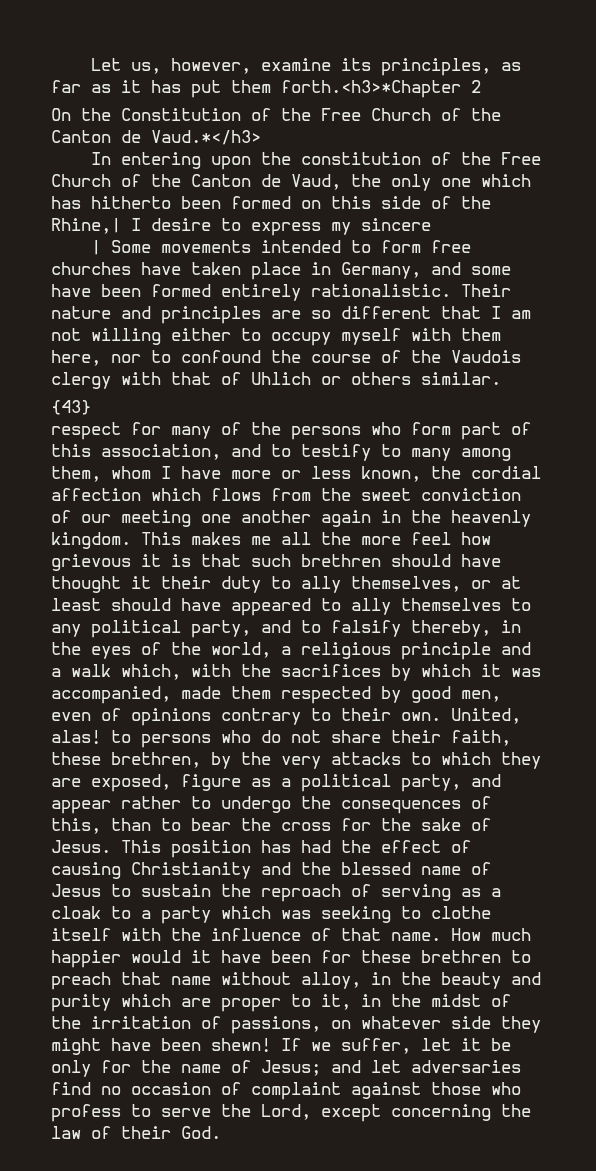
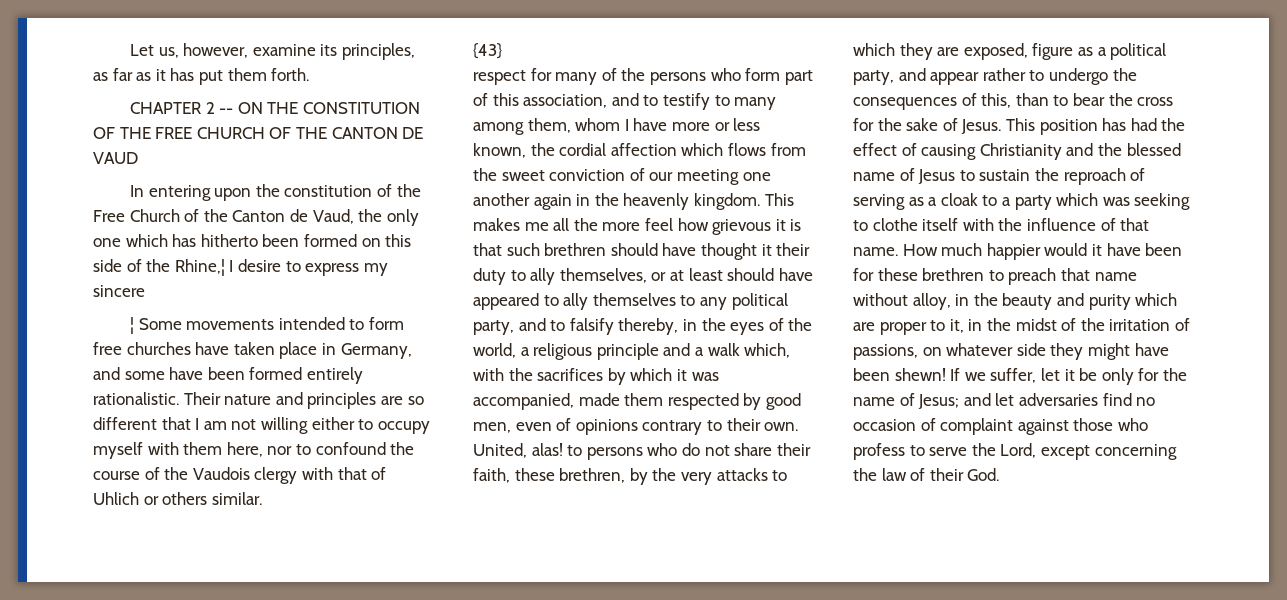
[281,80,461,98] forth.<h3>*Chapter -> [271,68,310,81] [130,102,202,114] forth. // CHAPTER
[51,108,501,121] [51,130,261,145] // On the Constitution of the Free Church of the Canton de Vaud.*</h3> -> [219,102,421,114] [93,127,424,139] [93,152,138,164] -- ON THE CONSTITUTION OF THE FREE CHURCH OF THE CANTON DE VAUD
[51,218,121,234] Rhine,| -> [174,259,225,276] Rhine,¦
[90,240,101,255] | -> [130,317,135,334] ¦

